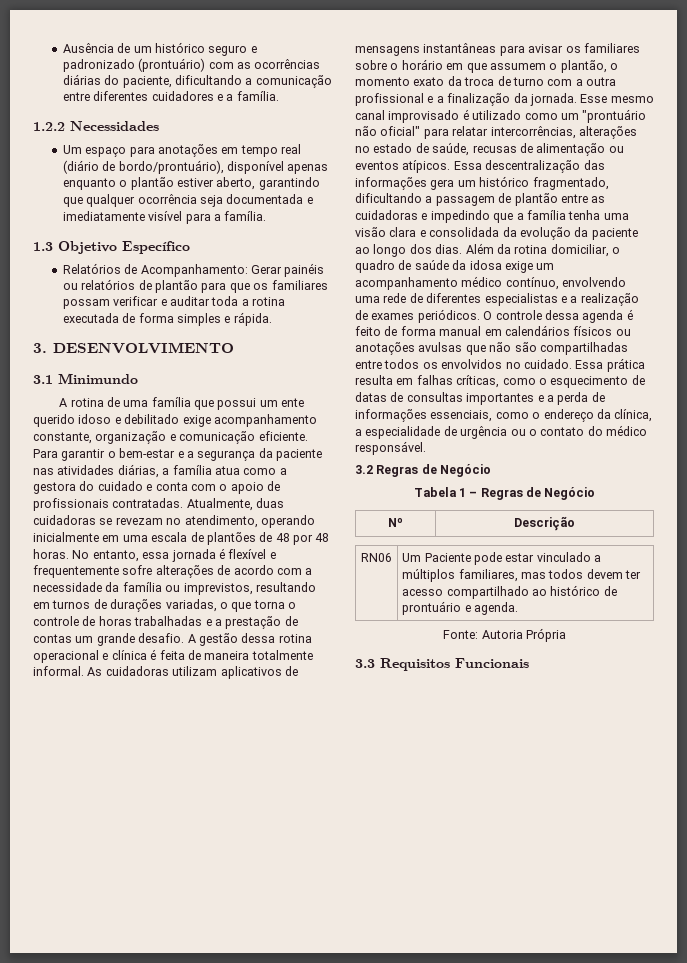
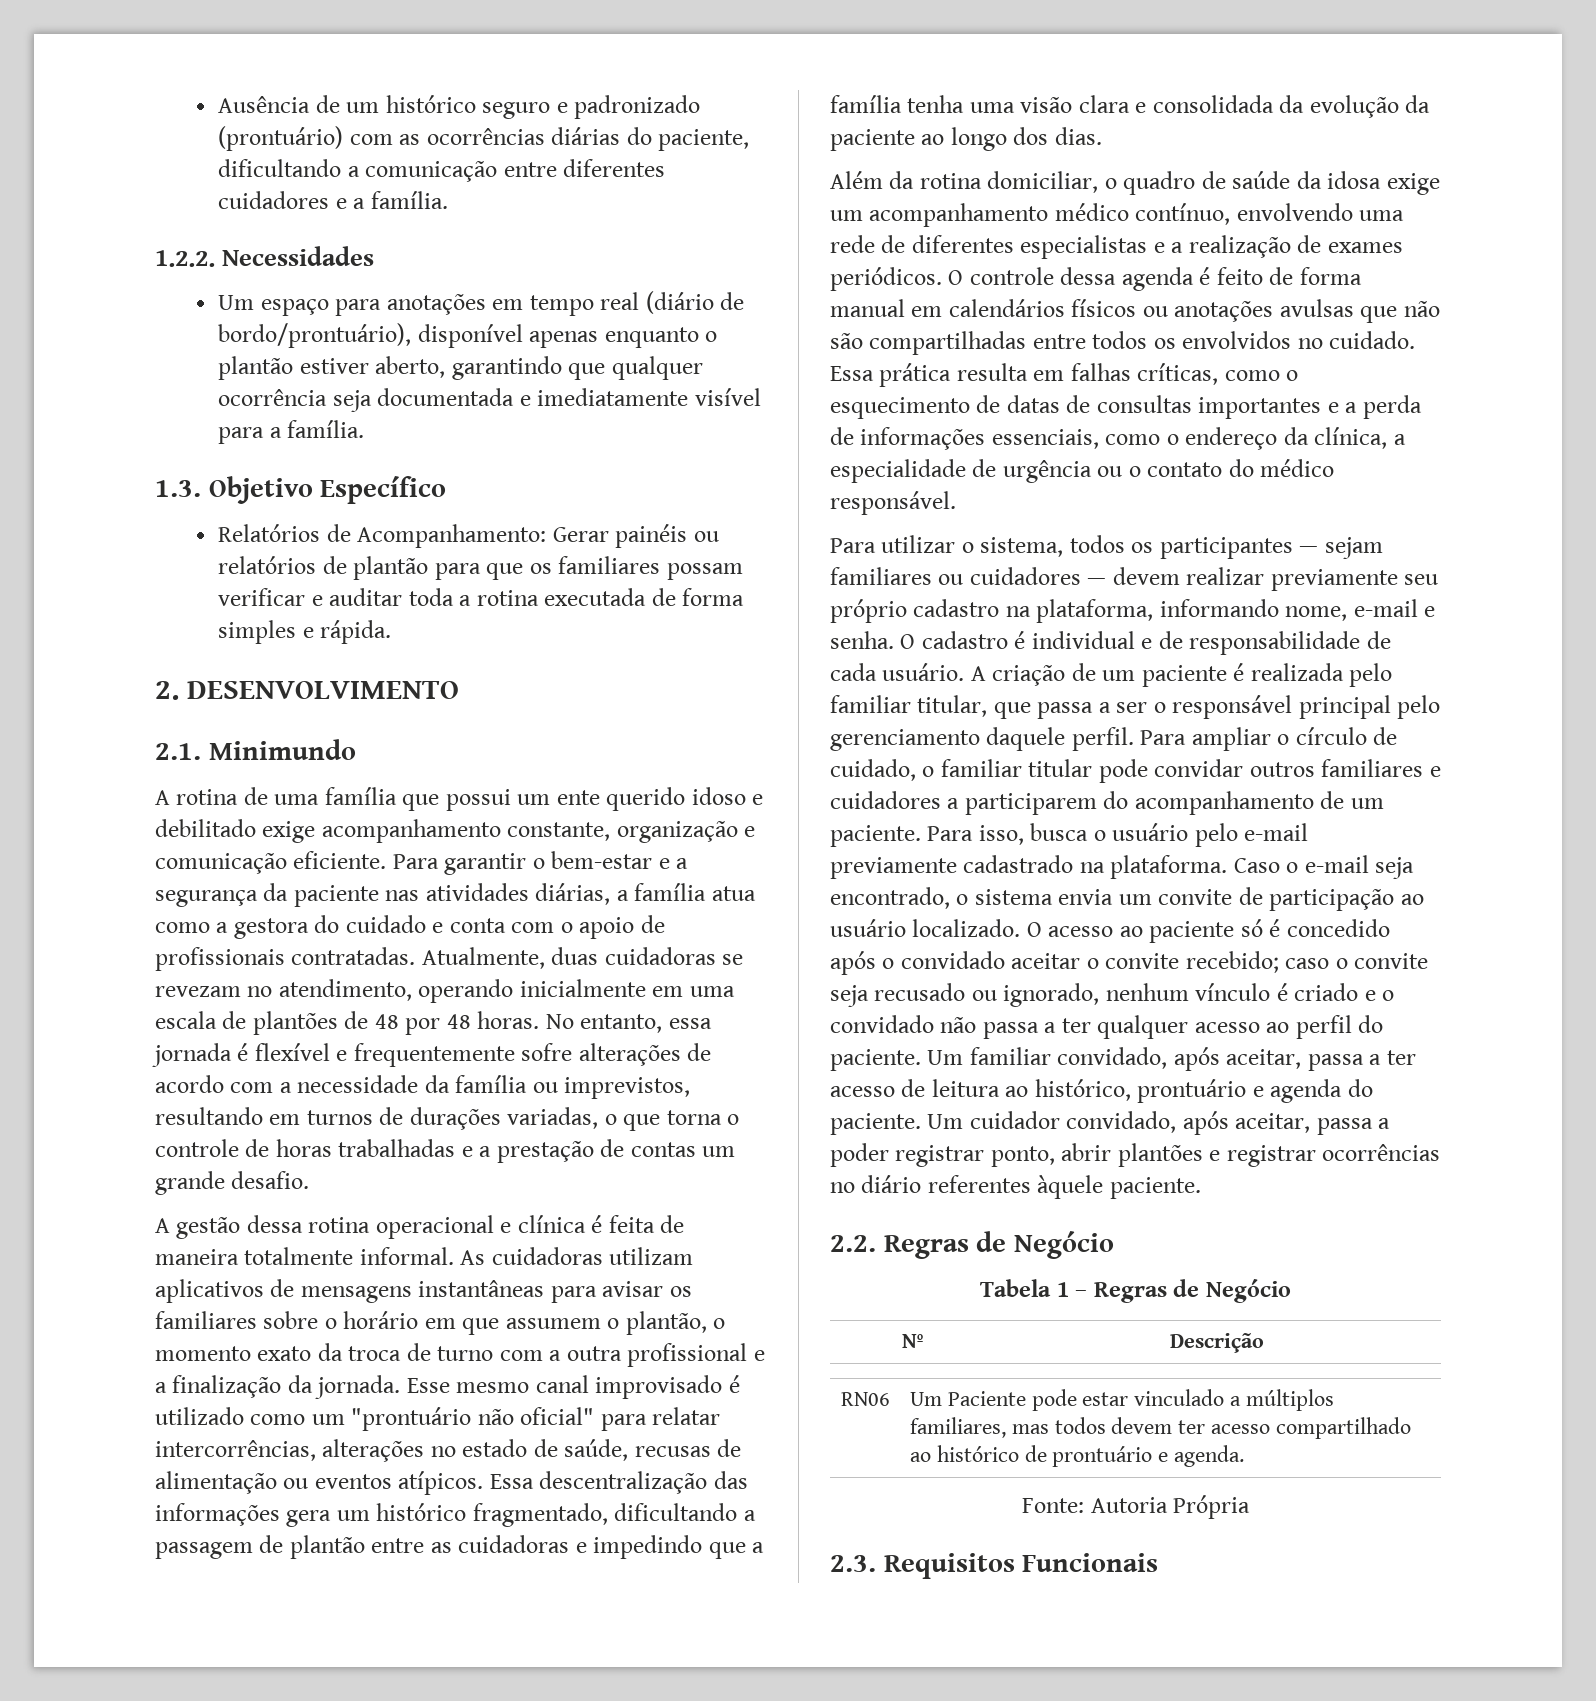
[33,122,65,131] 1.2.2 -> [155,250,215,267] 1.2.2.
[33,242,53,251] 1.3 -> [155,480,201,497] 1.3.
[33,343,47,353] 3. -> [155,681,179,700] 2.
[33,375,53,384] 3.1 -> [155,743,201,760] 2.1.
(185, 638) none -> (310, 1180) //
(463, 249) none -> (1102, 136) //
[355,465,373,474] 3.2 -> [830,535,1383,559] [830,567,1439,591] [830,599,1436,623] [830,631,1391,655] [830,663,1393,687] [830,695,1441,719] [830,727,1398,751] [830,759,1441,783] [830,791,1384,815] [830,823,1309,847] [830,855,1415,879] [830,887,1424,911] [830,919,1390,943] [830,951,1429,975] [830,983,1395,1007] [830,1015,1384,1039] [830,1047,1416,1071] [830,1079,1373,1103] [830,1111,1391,1135] [830,1143,1441,1167] [830,1175,1201,1199] [830,1235,876,1252] Para utilizar o sistema, todos os participantes — sejam familiares ou cuidadores — devem realizar previamente seu próprio cadastro na plataforma, informando nome, e-mail e senha. O cadastro é individual e de responsabilidade de cada usuário. A criação de um paciente é realizada pelo familiar titular, que passa a ser o responsável principal pelo gerenciamento daquele perfil. Para ampliar o círculo de cuidado, o familiar titular pode convidar outros familiares e cuidadores a participarem do acompanhamento de um paciente. Para isso, busca o usuário pelo e-mail previamente cadastrado na plataforma. Caso o e-mail seja encontrado, o sistema envia um convite de participação ao usuário localizado. O acesso ao paciente só é concedido após o convidado aceitar o convite recebido; caso o convite seja recusado ou ignorado, nenhum vínculo é criado e o convidado não passa a ter qualquer acesso ao perfil do paciente. Um familiar convidado, após aceitar, passa a ter acesso de leitura ao histórico, prontuário e agenda do paciente. Um cuidador convidado, após aceitar, passa a poder registrar ponto, abrir plantões e registrar ocorrências no diário referentes àquele paciente. // 2.2.
[355,659,375,668] 3.3 -> [830,1555,876,1572] 2.3.

